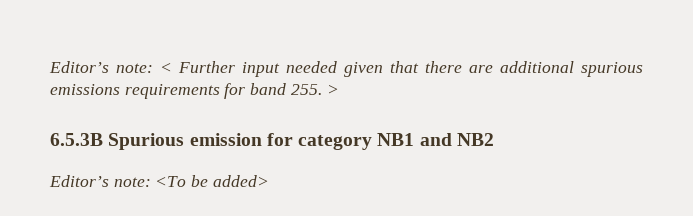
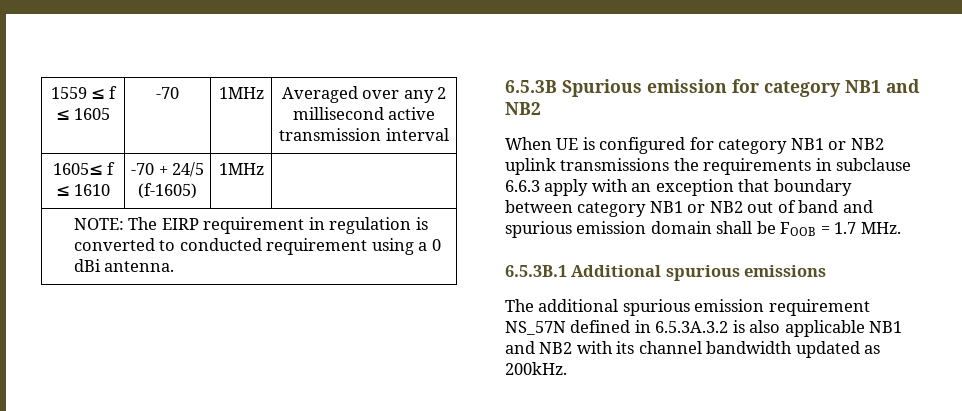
[49,61,643,77] [50,83,339,99] Editor’s note: < Further input needed given that there are additional spurious emissions requirements for band 255. > -> [50,86,118,99] [55,108,111,120] [156,87,179,99] [218,87,264,99] [281,86,447,103] [292,107,436,120] [279,128,449,141] [52,162,116,175] [55,184,111,196] [131,162,204,177] [138,183,197,199] [218,163,264,175] [73,217,428,234] [73,238,441,255] [73,259,175,272] 1559 ≤ f ≤ 1605 | -70 | 1MHz | Averaged over any 2 millisecond active transmission interval // 1605≤ f ≤ 1610 | -70 + 24/5 (f-1605) | 1MHz | // NOTE: The EIRP requirement in regulation is converted to conducted requirement using a 0 dBi antenna.
[49,175,269,187] Editor’s note: <To be added> -> [505,137,884,154] [505,158,912,175] [505,179,852,196] [505,200,873,217] [505,221,901,238] [505,265,827,281] [505,299,870,316] [505,320,903,337] [505,341,881,358] [505,362,567,375] When UE is configured for category NB1 or NB2 uplink transmissions the requirements in subclause 6.6.3 apply with an exception that boundary between category NB1 or NB2 out of band and spurious emission domain shall be FOOB = 1.7 MHz. // 6.5.3B.1 Additional spurious emissions // The additional spurious emission requirement NS_57N defined in 6.5.3A.3.2 is also applicable NB1 and NB2 with its channel bandwidth updated as 200kHz.

